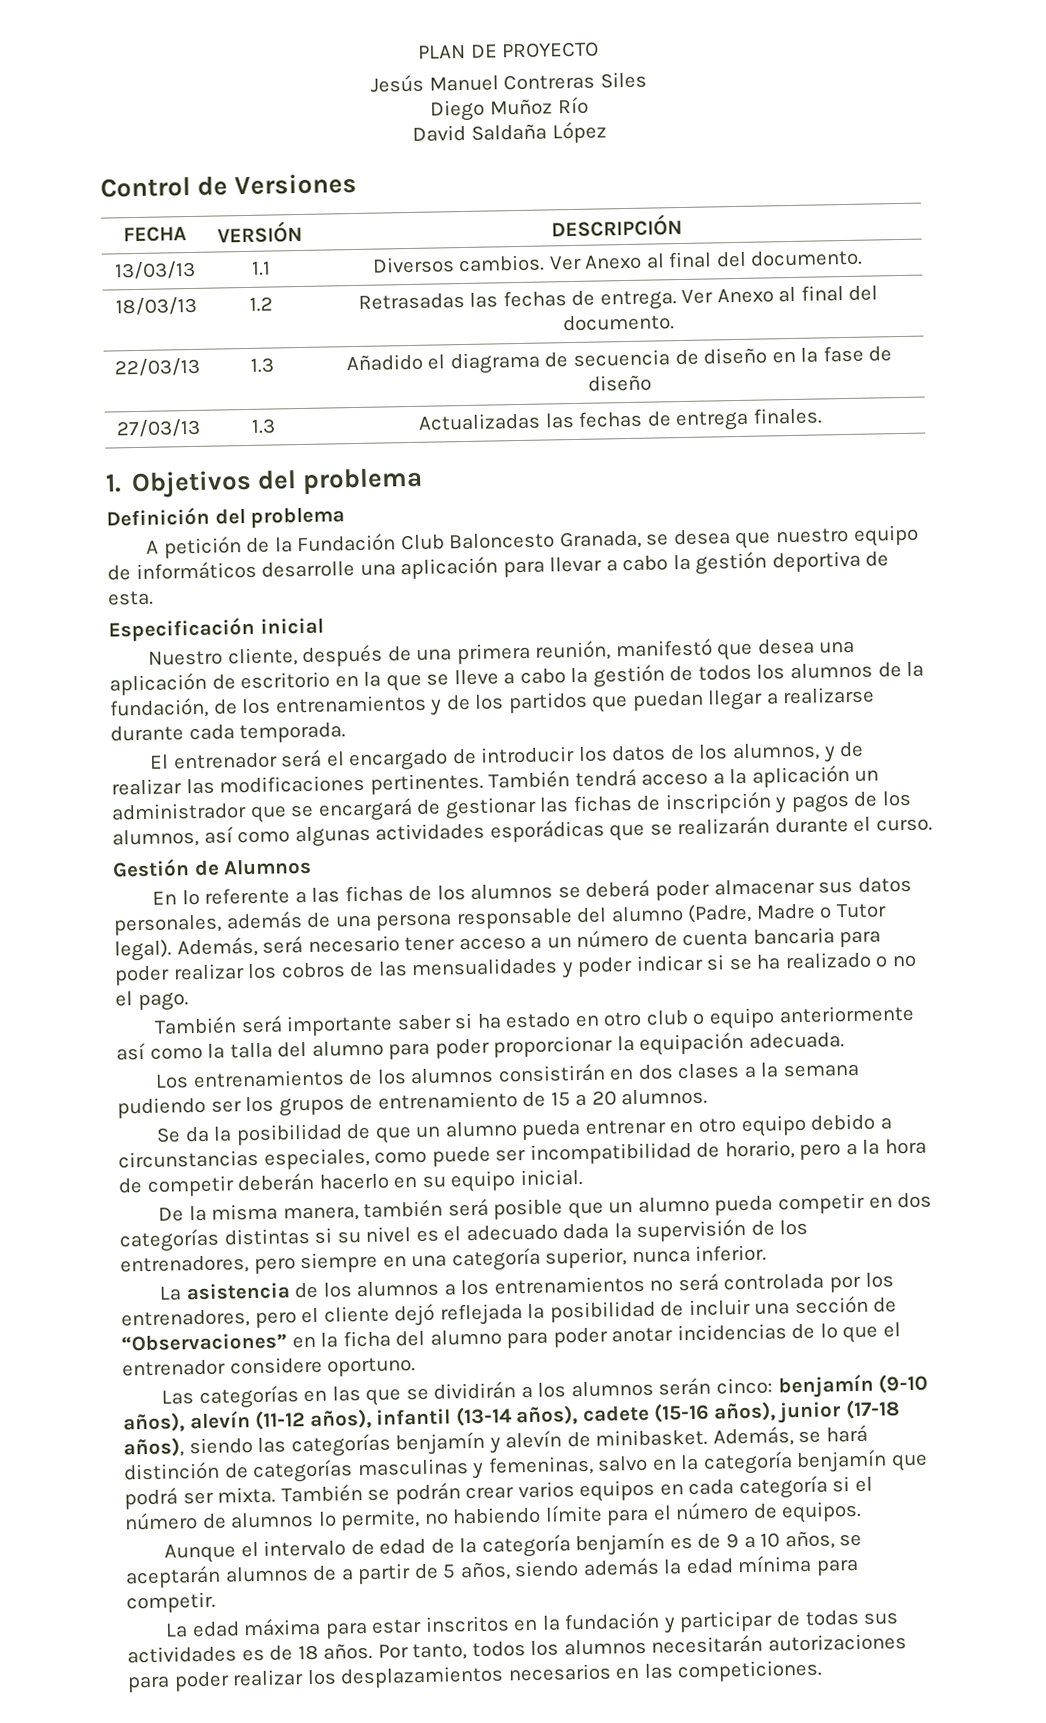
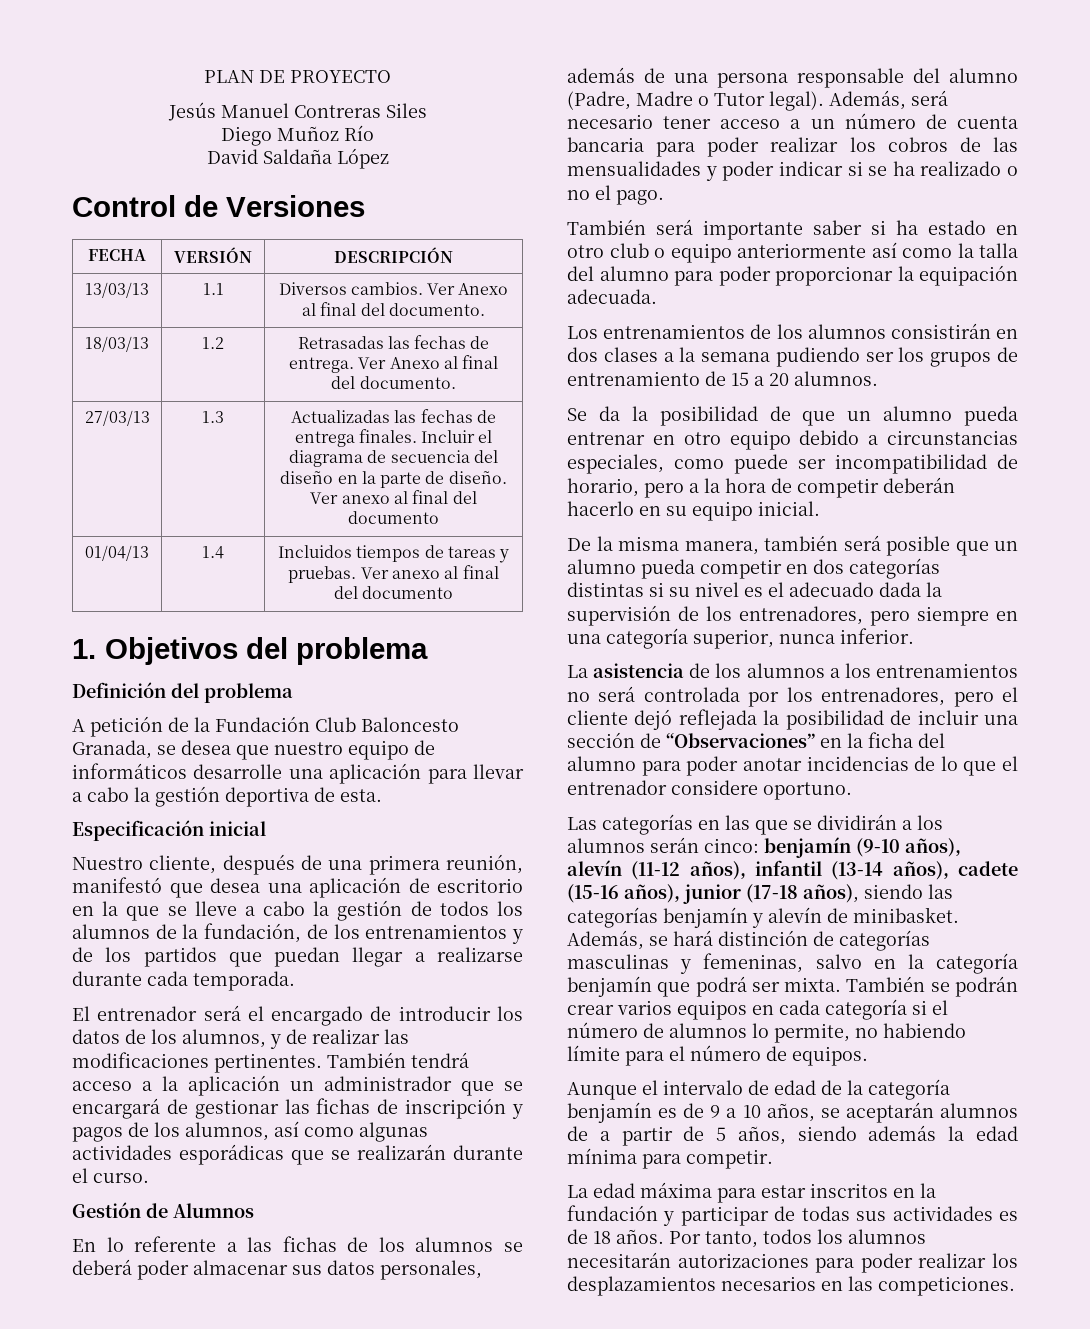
[113,357,201,377] [250,357,274,373] [345,345,893,375] [588,374,652,392] // 22/03/13 | 1.3 | Añadido el diagrama de secuencia de diseño en la fase de diseño -> (456, 382) none
(823, 416) none -> [421,430,493,443] [289,450,498,467] [280,470,507,488] [310,490,477,504] [348,511,439,524] [85,545,149,561] [202,546,224,559] [277,545,510,563] [288,565,499,583] [333,586,454,599] Incluir el diagrama de secuencia del diseño en la parte de diseño. Ver anexo al final del documento // 01/04/13 | 1.4 | Incluidos tiempos de tareas y pruebas. Ver anexo al final del documento

